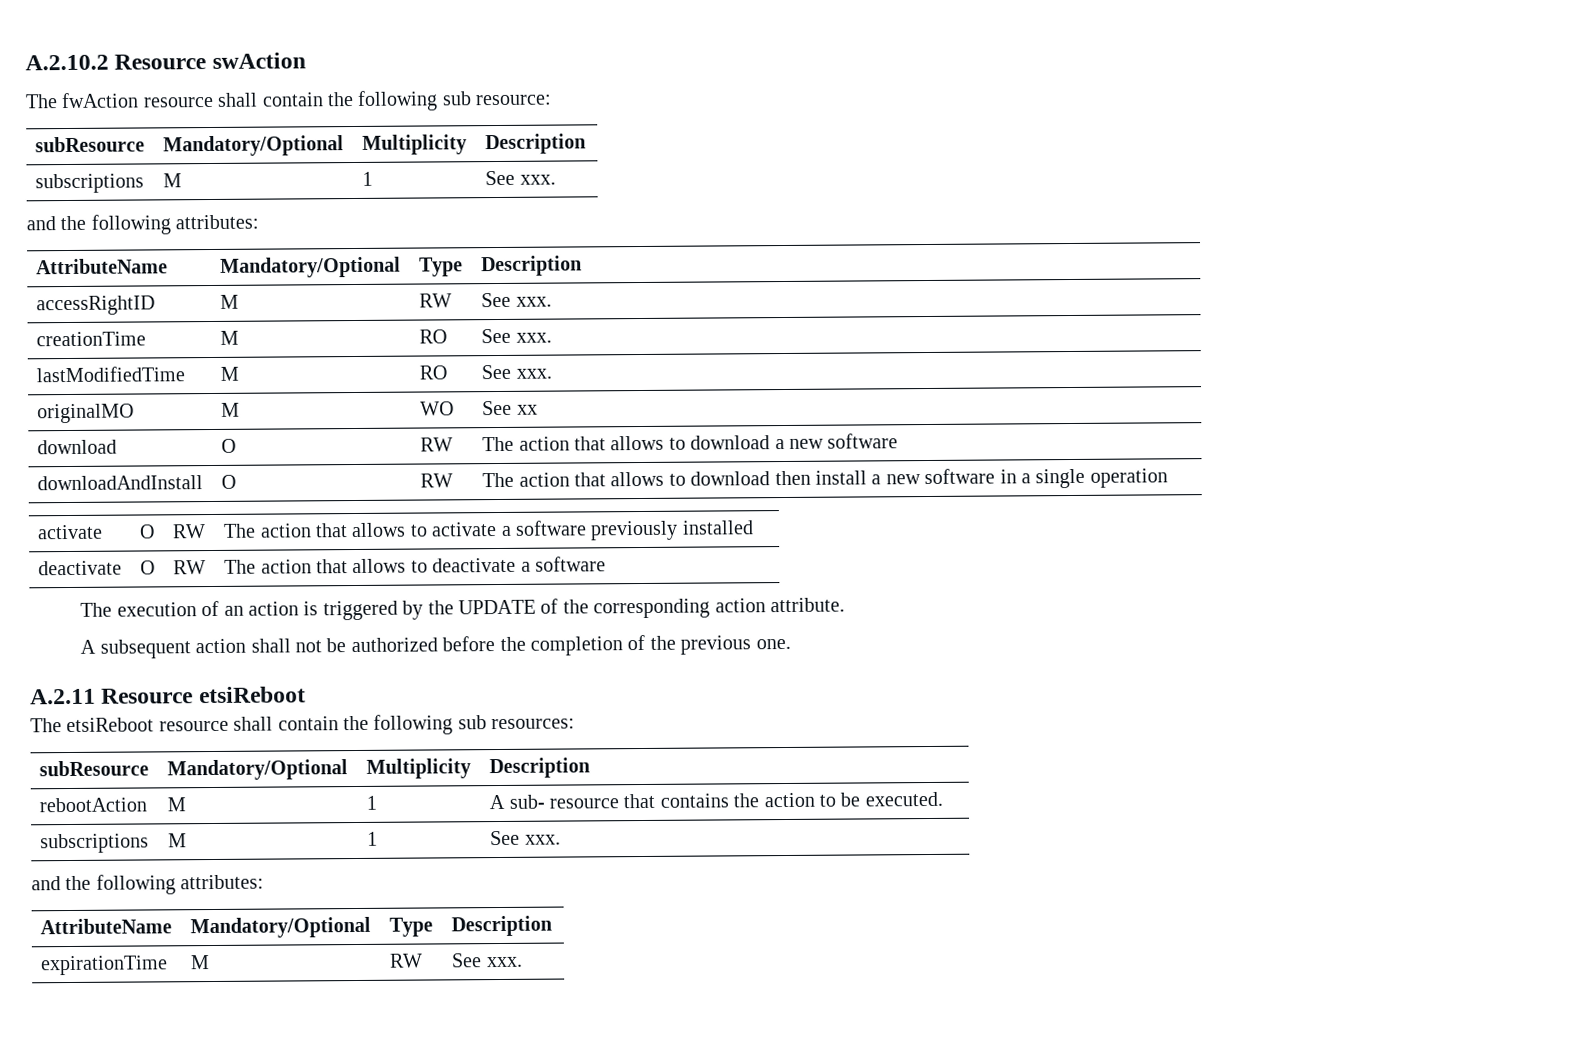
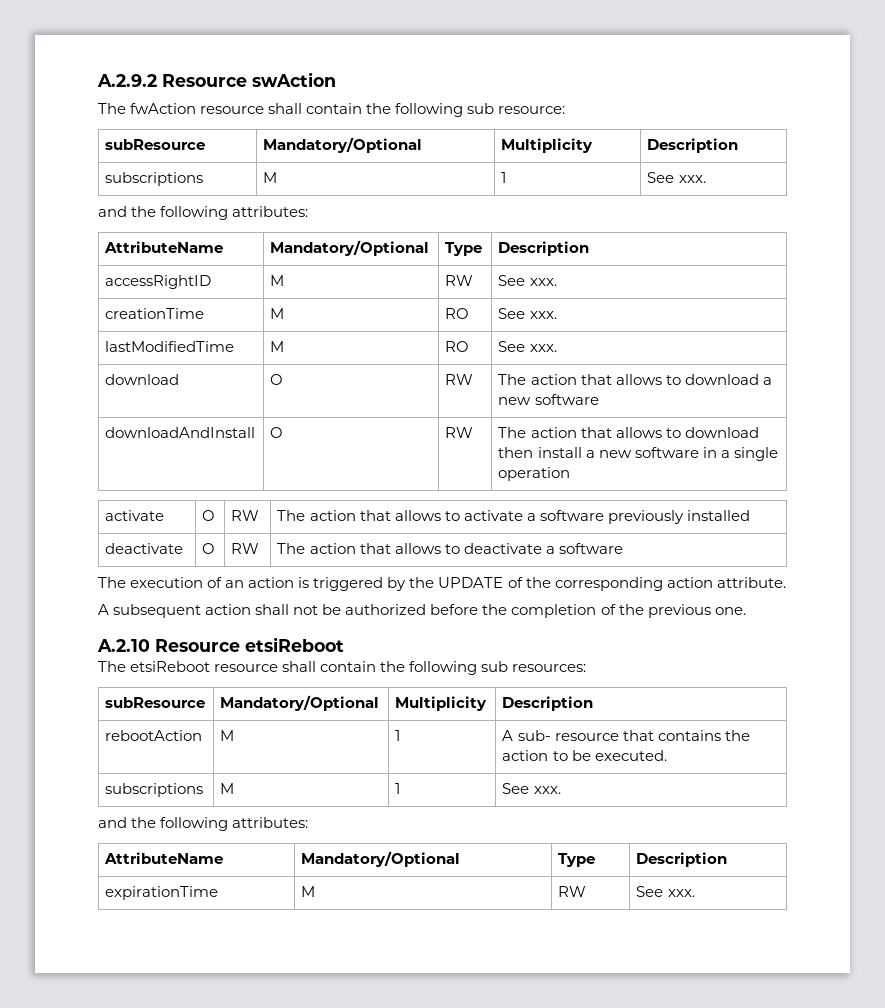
[25,54,109,71] A.2.10.2 -> [97,74,157,87] A.2.9.2
[37,403,135,424] [221,402,241,417] [420,401,455,416] [482,400,538,416] // originalMO | M | WO | See xx -> (557, 348) none
[30,688,96,705] A.2.11 -> [97,639,150,652] A.2.10

